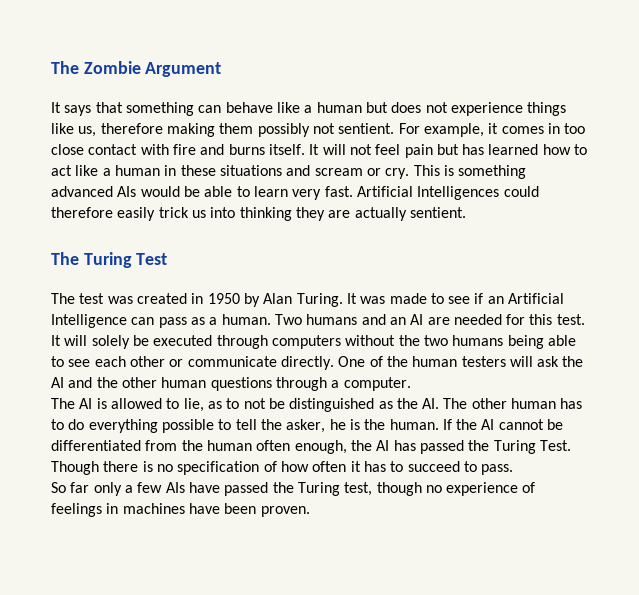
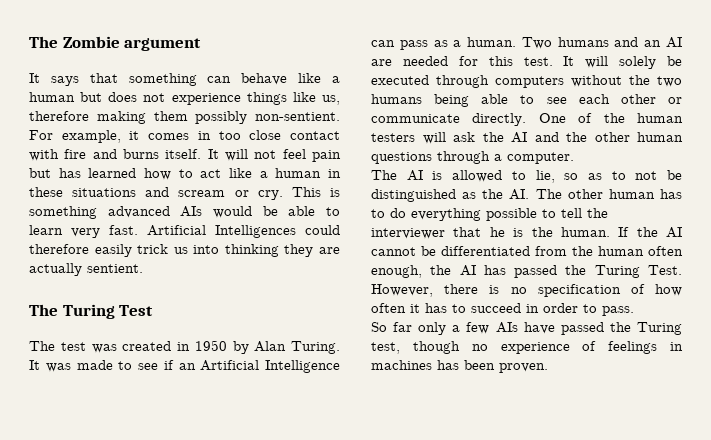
[145,62,222,77] Argument -> [124,38,202,51] argument
[312,123,395,134] not sentient. -> [255,112,340,121] non-sentient.
(204, 405) none -> [564,173,579,180] so
[286,419,326,433] asker, -> [371,227,482,239] interviewer that
[51,461,99,475] Though -> [371,284,433,297] However,
(460, 466) none -> [526,303,578,313] in order
[188,503,220,514] have -> [437,360,459,370] has

